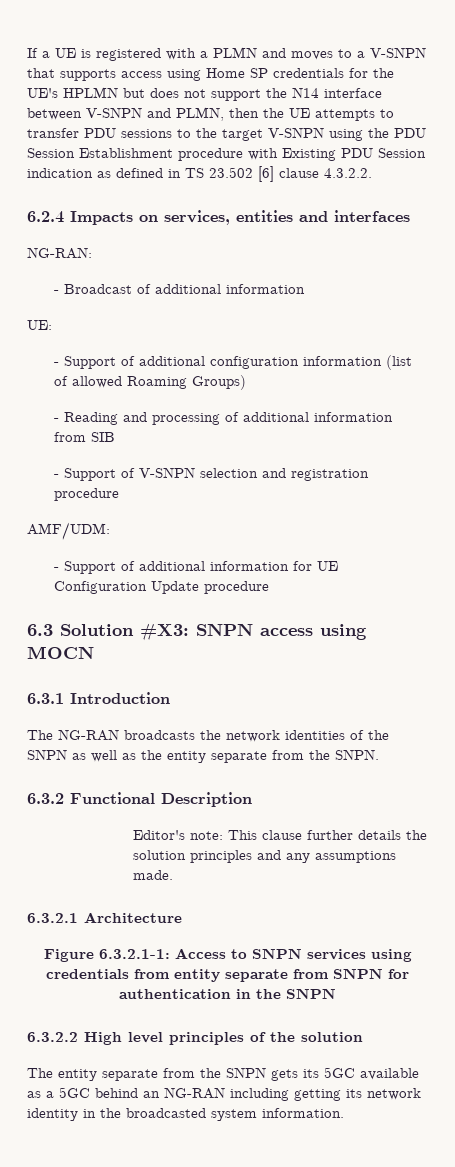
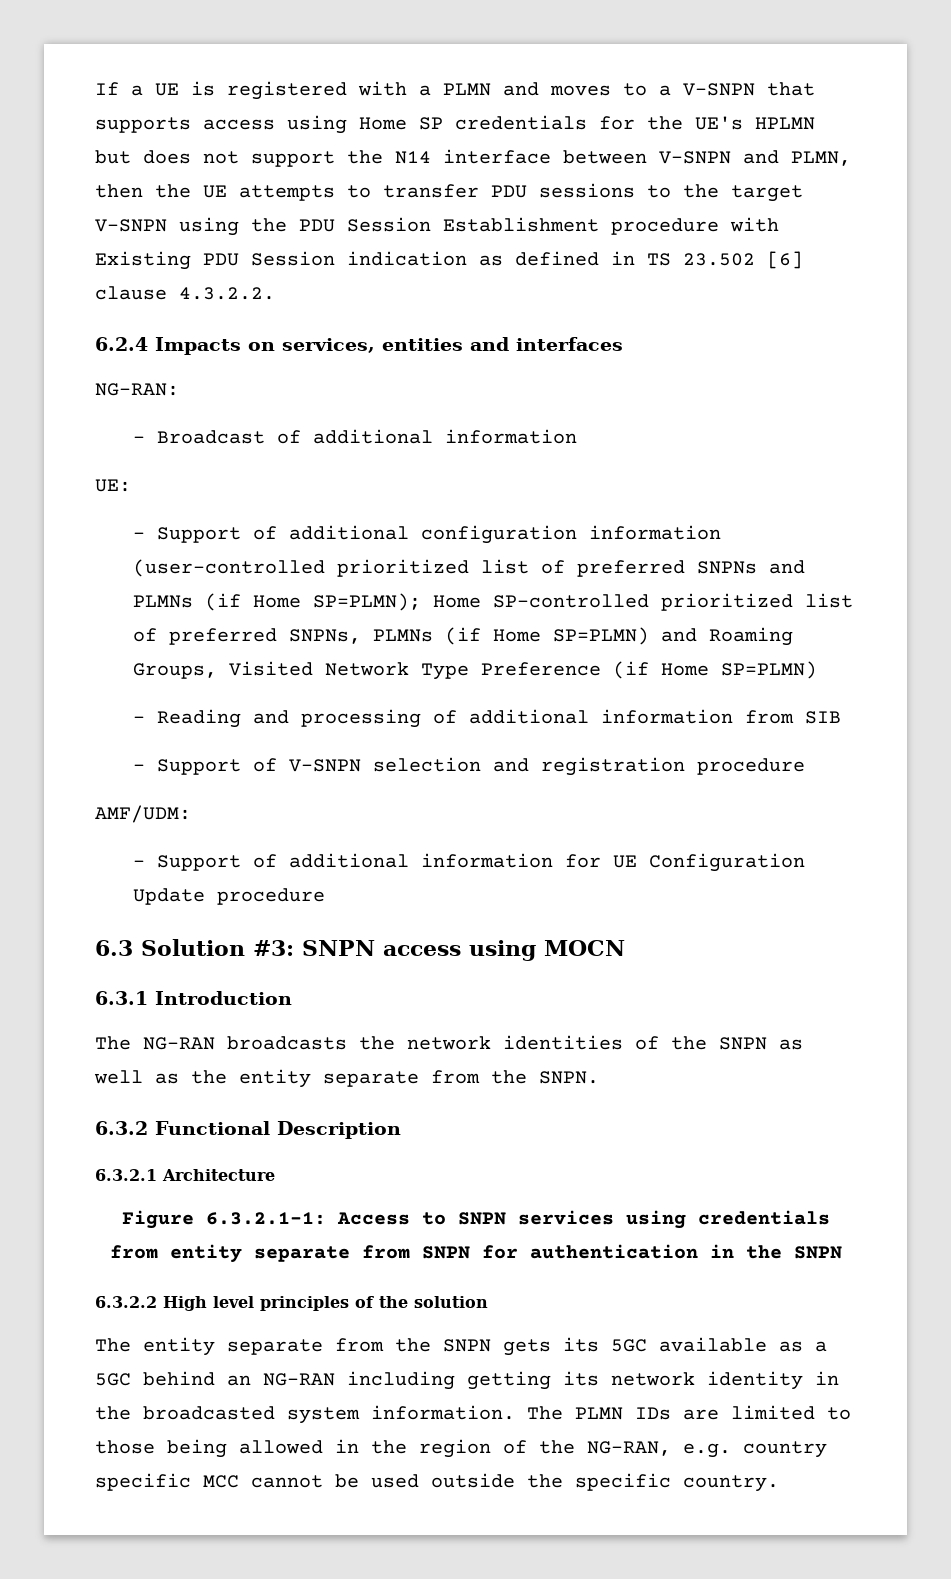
[385,355,412,370] [53,375,246,390] (list of allowed Roaming Groups) -> [132,559,805,577] [132,593,853,611] [132,627,793,646] [132,661,817,680] (user-controlled prioritized list of preferred SNPNs and PLMNs (if Home SP=PLMN); Home SP-controlled prioritized list of preferred SNPNs, PLMNs (if Home SP=PLMN) and Roaming Groups, Visited Network Type Preference (if Home SP=PLMN)
[140,623,189,641] #X3: -> [253,940,294,956] #3:
[133,830,428,840] [133,850,397,863] [133,870,174,880] // Editor's note: This clause further details the solution principles and any assumptions made. -> (401, 1130) none
(344, 1113) none -> [527,1405,851,1420] [95,1439,827,1458] [95,1473,779,1492] The PLMN IDs are limited to those being allowed in the region of the NG-RAN, e.g. country specific MCC cannot be used outside the specific country.

